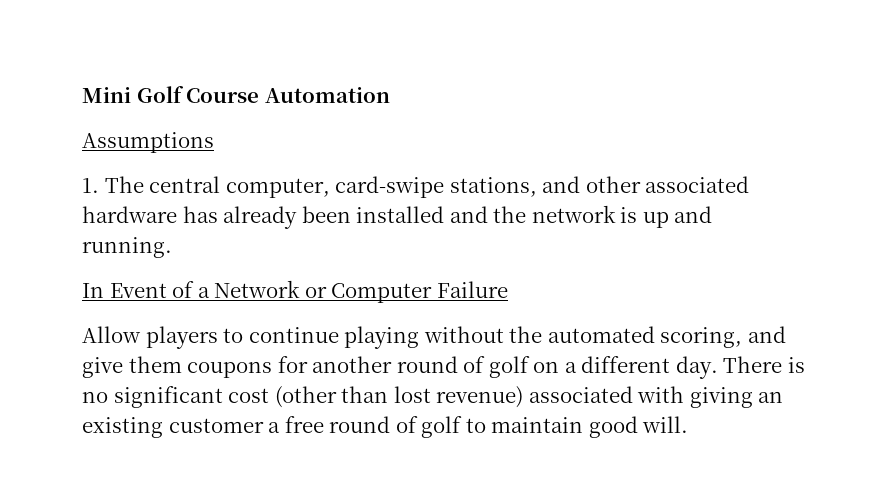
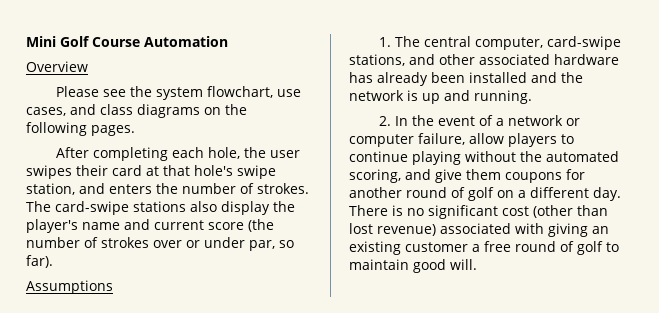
(390, 95) none -> [26,61,88,72] [55,86,301,100] [26,104,247,118] [26,122,135,136] [55,147,300,161] [26,165,276,179] [26,183,309,195] [26,201,295,215] [26,219,274,233] [26,237,294,251] [26,255,53,268] // Overview // Please see the system flowchart, use cases, and class diagrams on the following pages. // After completing each hole, the user swipes their card at that hole's swipe station, and enters the number of strokes. The card-swipe stations also display the player's name and current score (the number of strokes over or under par, so far).
[82,280,508,303] [82,326,141,343] In Event of a Network or Computer Failure // Allow -> [378,115,580,126] [349,133,504,147] 2. In the event of a network or computer failure, allow

